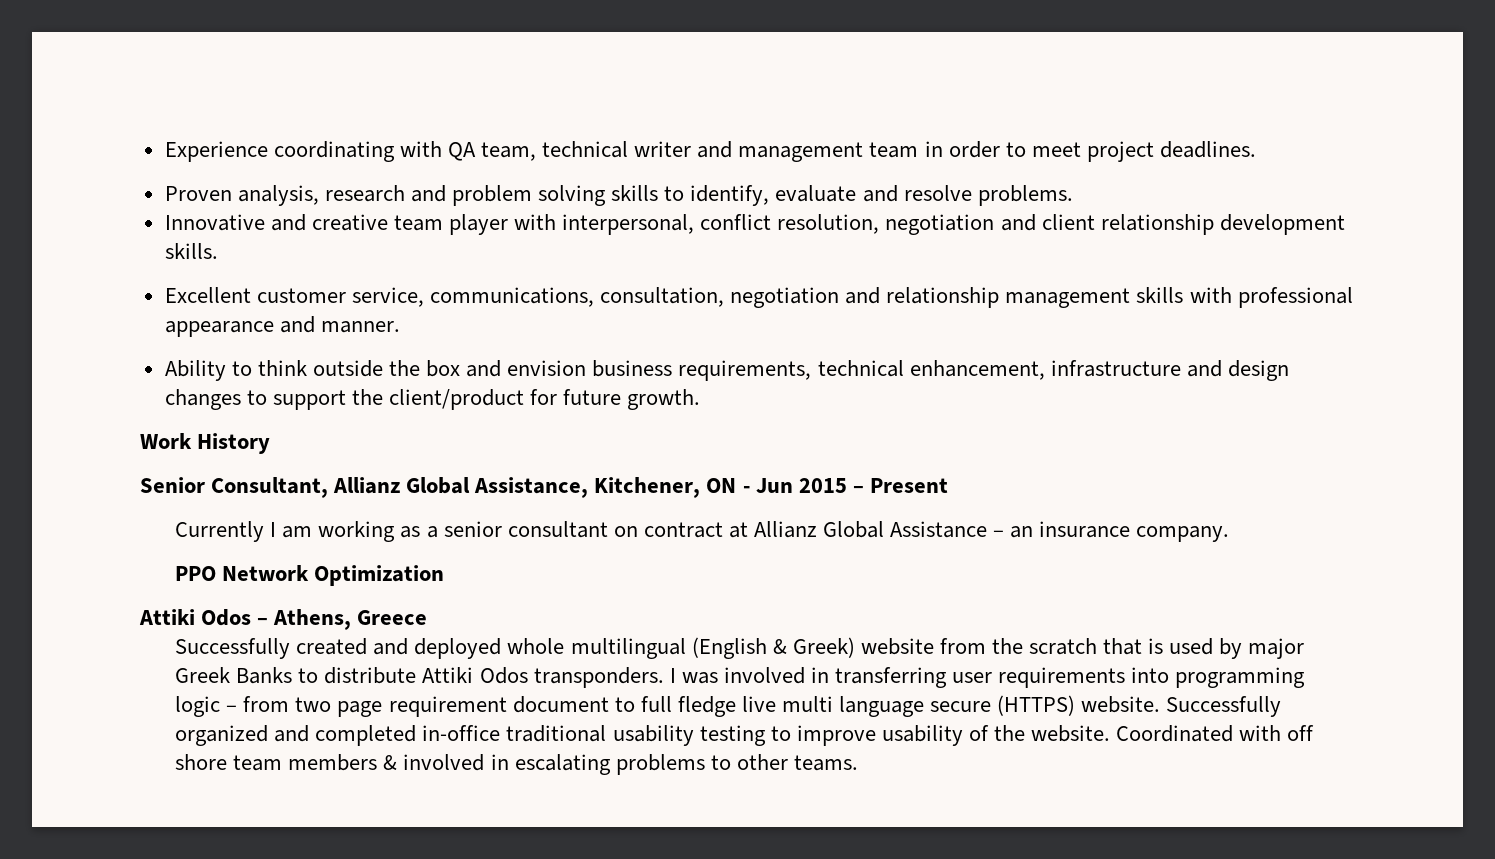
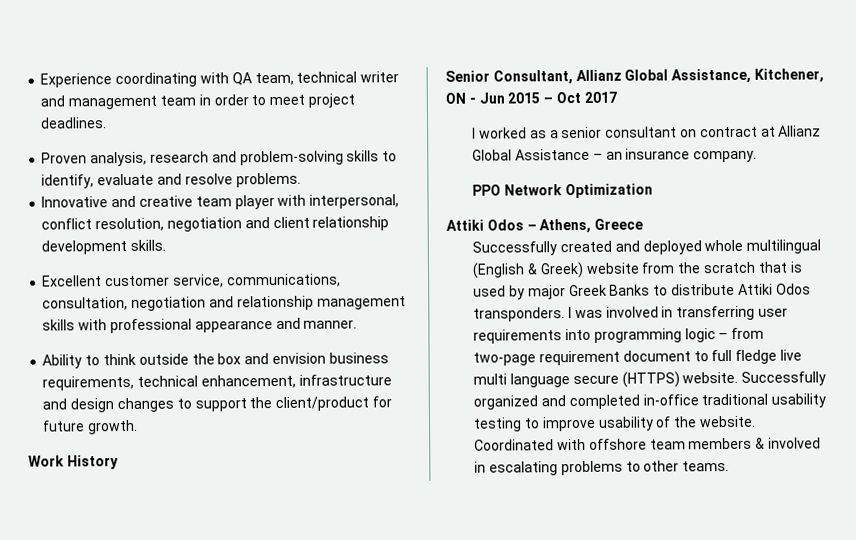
[452,185,607,206] problem solving -> [239,150,344,166] problem-solving
[869,478,948,493] [175,521,396,542] Present // Currently I am working -> [555,91,617,104] [472,127,528,139] Oct 2017 // I worked
[295,697,383,717] two page -> [473,352,537,366] two-page
[1287,725,1315,741] [175,754,228,770] off shore -> [588,438,647,450] offshore

